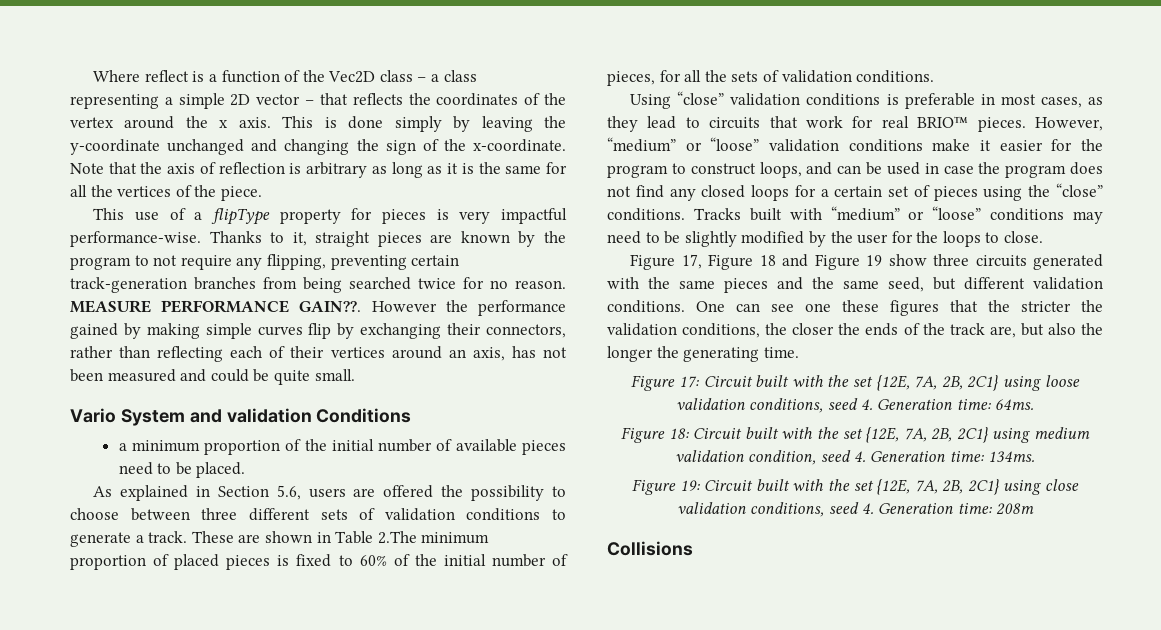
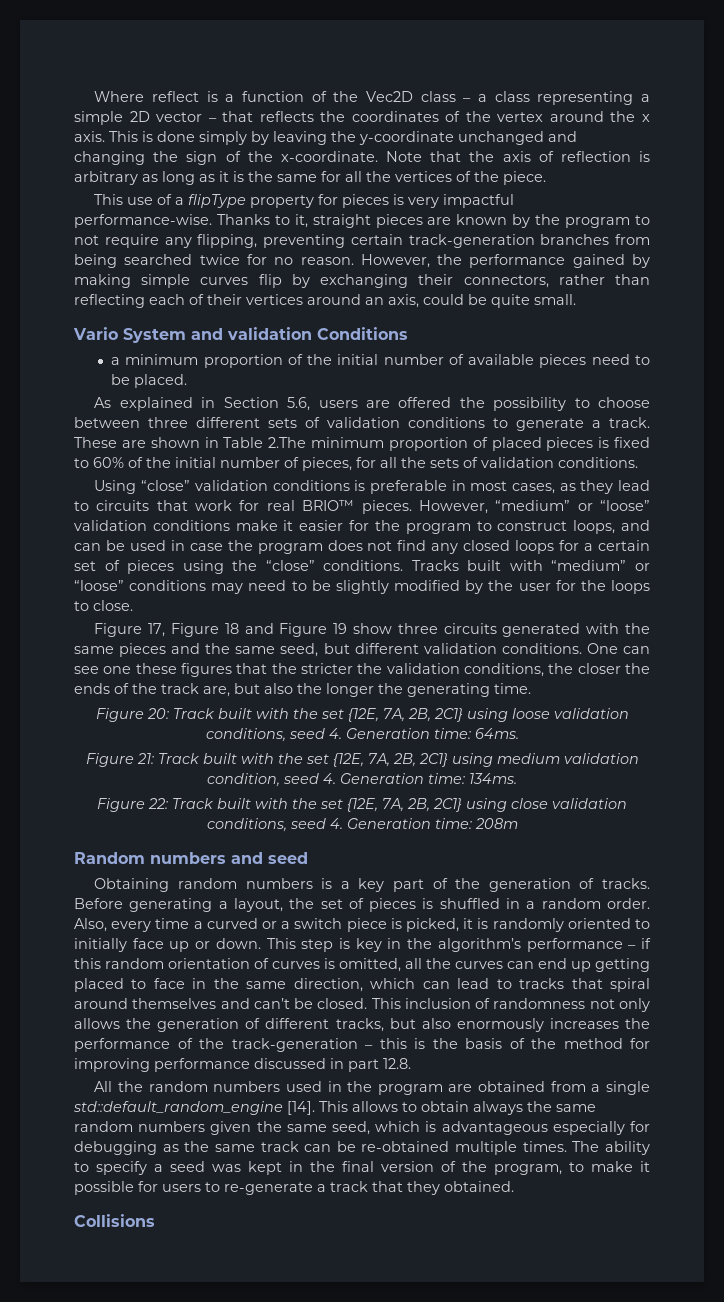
[70,300,437,313] MEASURE PERFORMANCE GAIN??. However -> [360,254,430,268] However,
[511,346,567,358] [70,369,207,382] has not been measured and -> (419, 301) none
[679,376,753,388] 17: Circuit -> [146,708,215,719] 20: Track
[668,428,743,439] 18: Circuit -> [136,753,200,764] 21: Track
[679,480,754,491] 19: Circuit -> [148,798,214,809] 22: Track
(1035, 509) none -> [74,852,308,864] [94,878,650,892] [74,898,651,912] [74,918,650,932] [74,938,651,952] [74,958,650,972] [74,978,650,992] [74,998,650,1012] [74,1018,651,1032] [74,1038,650,1052] [74,1058,411,1072] [94,1081,650,1095] [73,1101,596,1115] [74,1121,650,1135] [74,1141,650,1155] [74,1161,650,1175] [74,1181,514,1195] // Random numbers and seed // Obtaining random numbers is a key part of the generation of tracks. Before generating a layout, the set of pieces is shuffled in a random order. Also, every time a curved or a switch piece is picked, it is randomly oriented to initially face up or down. This step is key in the algorithm’s performance – if this random orientation of curves is omitted, all the curves can end up getting placed to face in the same direction, which can lead to tracks that spiral around themselves and can’t be closed. This inclusion of randomness not only allows the generation of different tracks, but also enormously increases the performance of the track-generation – this is the basis of the method for improving performance discussed in part 12.8. // All the random numbers used in the program are obtained from a single std::default_random_engine [14]. This allows to obtain always the same random numbers given the same seed, which is advantageous especially for debugging as the same track can be re-obtained multiple times. The ability to specify a seed was kept in the final version of the program, to make it possible for users to re-generate a track that they obtained.

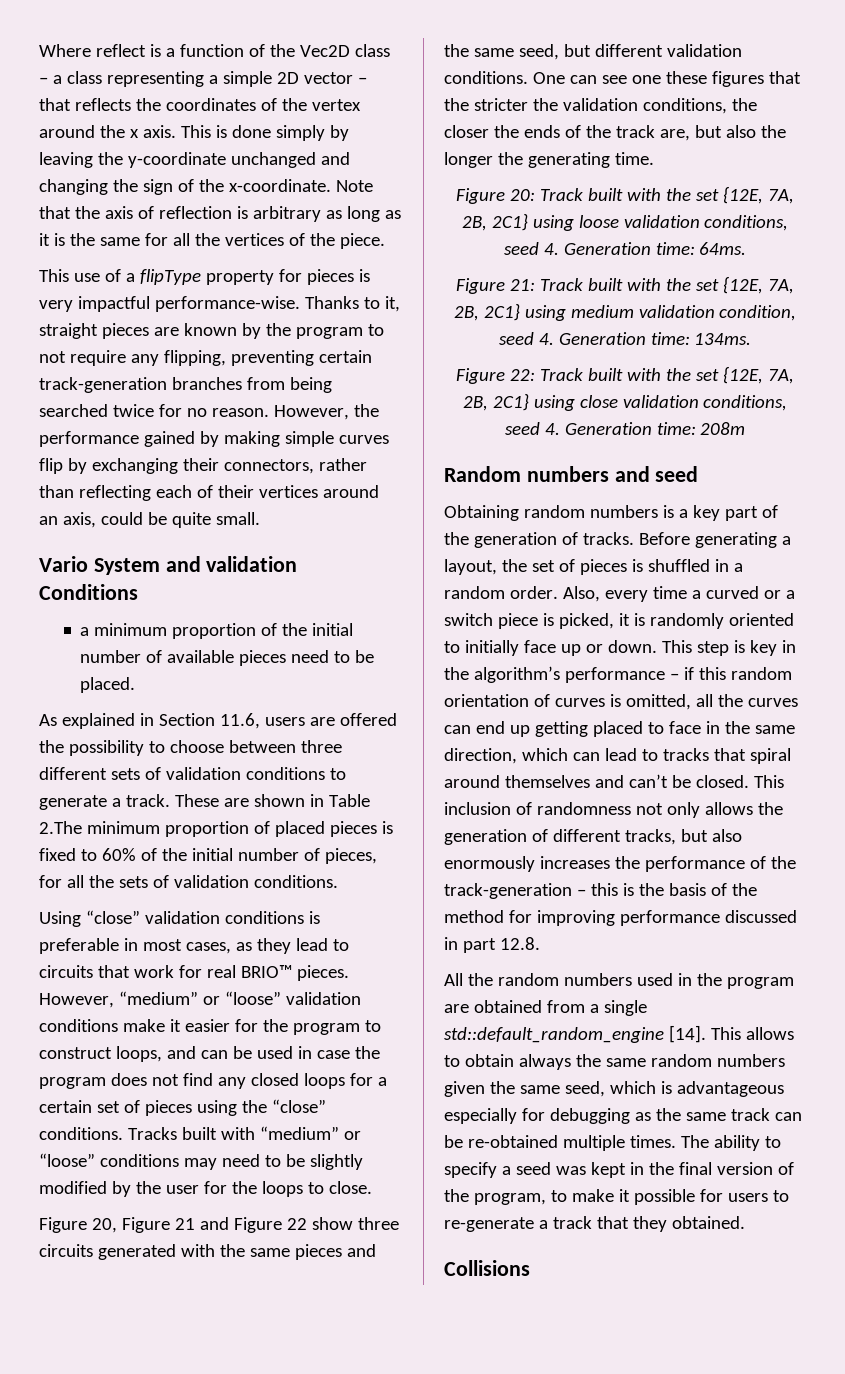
[287,397,311,411] 5.6, -> [219,713,260,729] 11.6,
[148,623,239,637] 17, Figure 18 -> [91,1217,195,1233] 20, Figure 21
[333,623,348,634] 19 -> [286,1218,307,1230] 22

